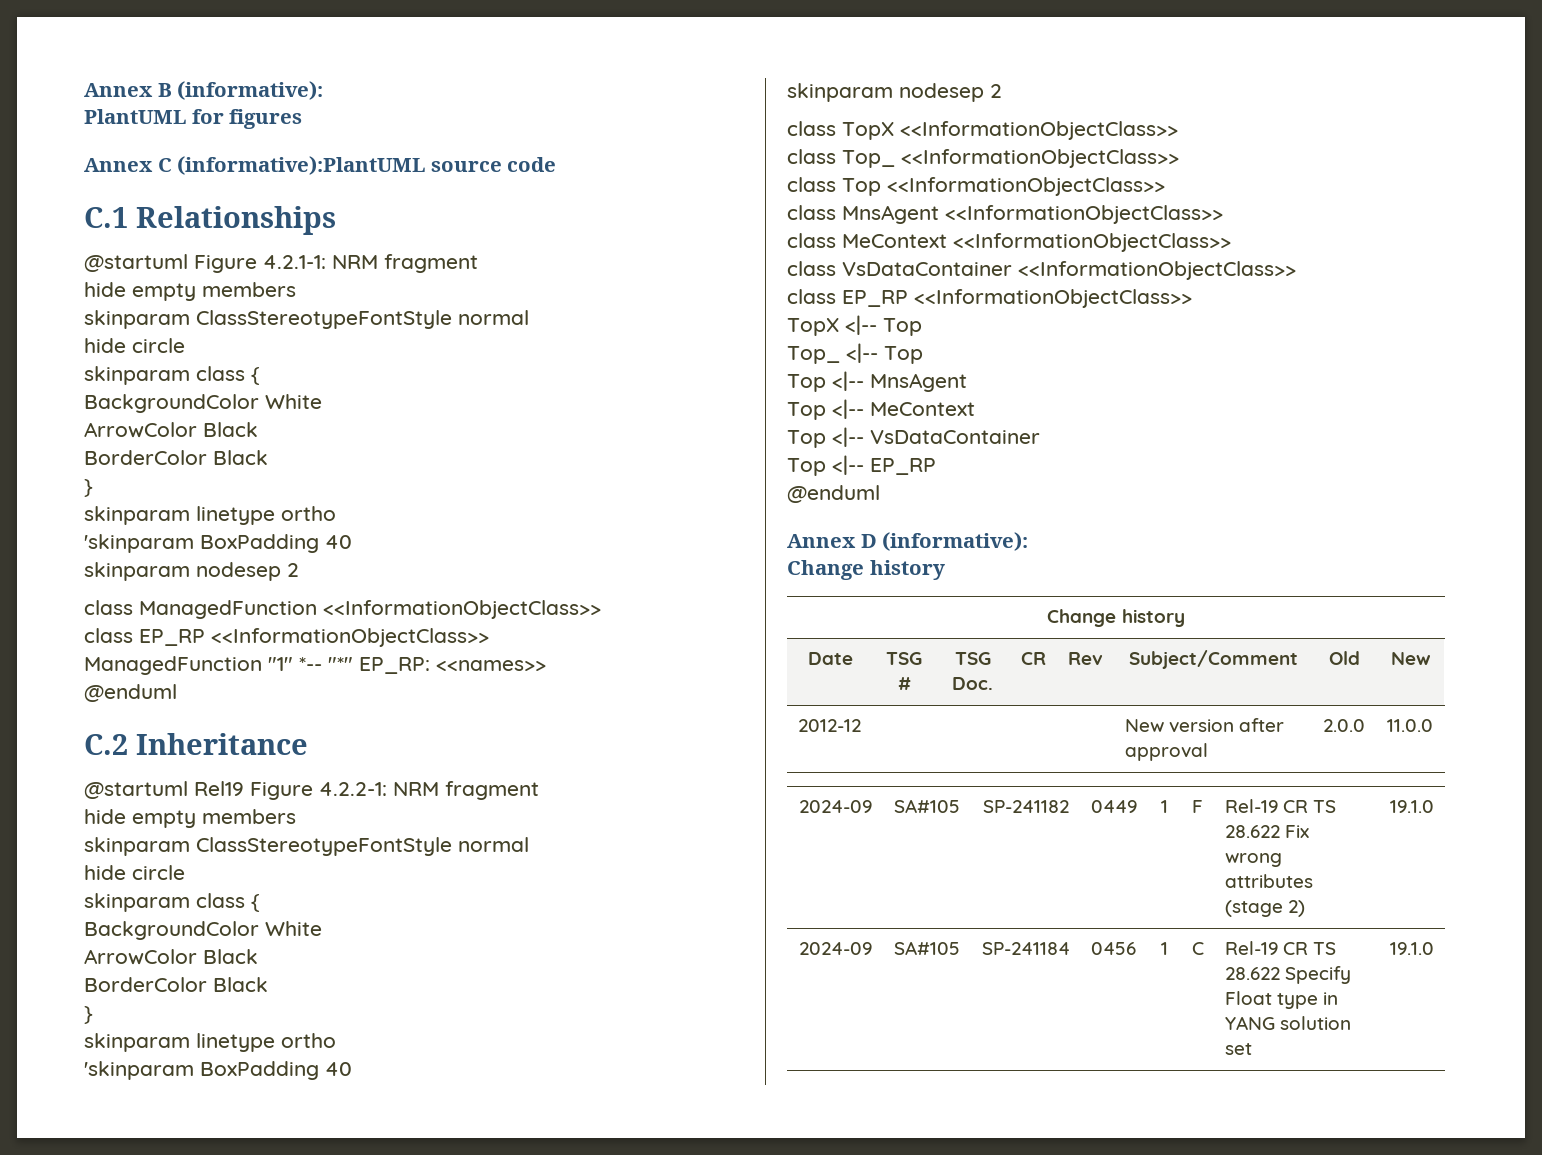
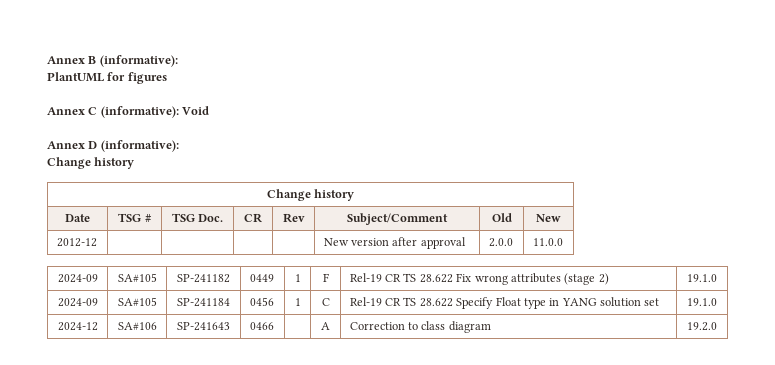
[177,156,557,175] [84,206,336,235] [84,254,478,273] [84,282,296,301] [84,310,529,329] [84,338,185,353] [84,366,260,385] [84,394,322,413] [84,422,258,438] [84,450,268,465] [84,479,93,497] [84,506,336,525] [84,534,352,553] [84,562,299,581] [84,600,601,619] [84,628,489,647] [84,656,546,675] [84,684,177,702] [84,733,308,755] [84,781,539,800] [84,809,296,828] [84,837,529,856] [84,865,185,880] [84,893,260,912] [84,921,322,940] [84,949,258,965] [84,977,268,992] [84,1006,93,1024] [84,1033,336,1052] [84,1061,352,1080] [787,83,1002,102] [787,121,1178,140] [787,149,1179,168] [787,177,1165,196] [787,205,1223,224] [787,233,1231,252] [787,261,1296,280] [787,289,1192,308] [787,315,922,336] [787,343,923,364] [787,371,967,392] [787,399,975,420] [787,427,1040,448] [787,455,936,476] [787,485,880,503] (informative):PlantUML source code // C.1 Relationships // @startuml Figure 4.2.1-1: NRM fragment // hide empty members // skinparam ClassStereotypeFontStyle normal // hide circle // skinparam class { // BackgroundColor White // ArrowColor Black // BorderColor Black // } // skinparam linetype ortho // 'skinparam BoxPadding 40 // skinparam nodesep 2 // class ManagedFunction <<InformationObjectClass>> // class EP_RP <<InformationObjectClass>> // ManagedFunction "1" *-- "*" EP_RP: <<names>> // @enduml // C.2 Inheritance // @startuml Rel19 Figure 4.2.2-1: NRM fragment // hide empty members // skinparam ClassStereotypeFontStyle normal // hide circle // skinparam class { // BackgroundColor White // ArrowColor Black // BorderColor Black // } // skinparam linetype ortho // 'skinparam BoxPadding 40 // skinparam nodesep 2 // class TopX <<InformationObjectClass>> // class Top_ <<InformationObjectClass>> // class Top <<InformationObjectClass>> // class MnsAgent <<InformationObjectClass>> // class MeContext <<InformationObjectClass>> // class VsDataContainer <<InformationObjectClass>> // class EP_RP <<InformationObjectClass>> // TopX <|-- Top // Top_ <|-- Top // Top <|-- MnsAgent // Top <|-- MeContext // Top <|-- VsDataContainer // Top <|-- EP_RP // @enduml -> [100,106,210,118] (informative): Void
(1434, 948) none -> [57,322,98,331] [117,322,157,330] [177,322,230,331] [249,322,274,330] [321,322,330,330] [349,321,491,333] [687,322,717,331] // 2024-12 | SA#106 | SP-241643 | 0466 | | A | Correction to class diagram | 19.2.0

